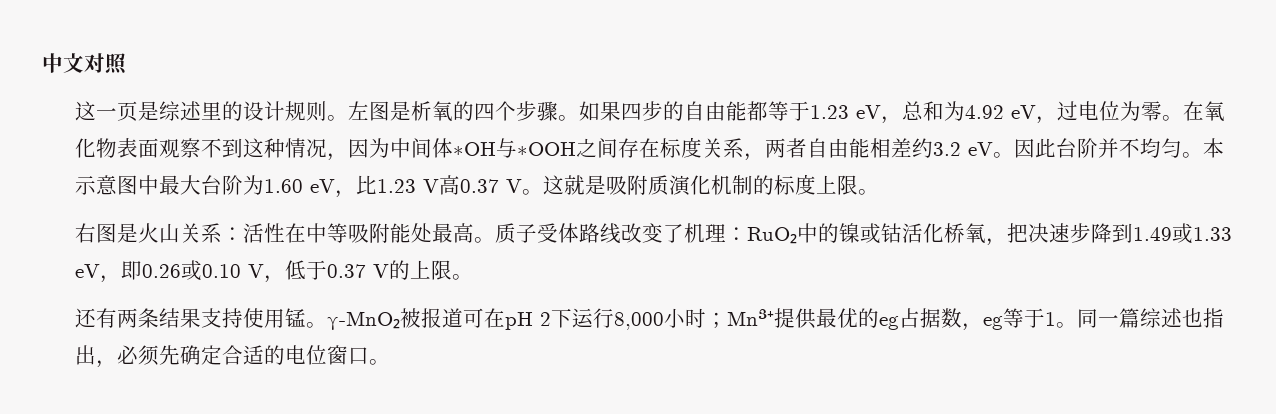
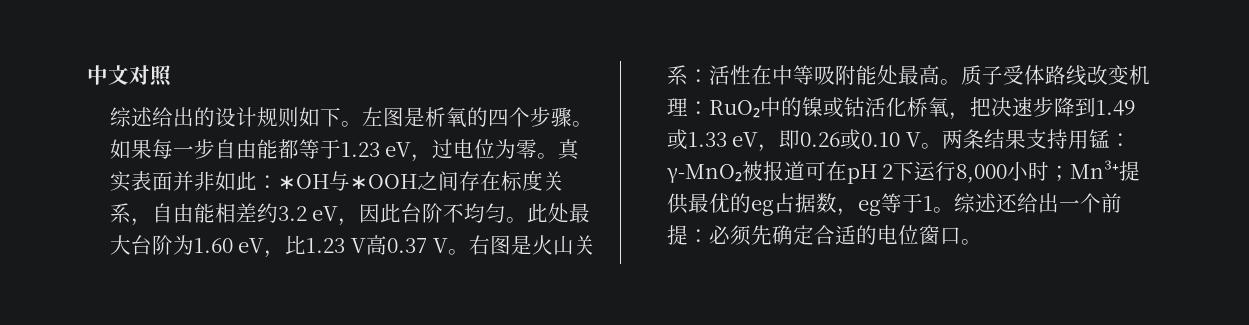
[74,101,222,121] 这一页是综述里 -> [109,107,194,127] 综述给出
(327, 111) none -> [298,107,341,127] 如下
[620,101,684,121] 四步的 -> [151,139,215,159] 每一步
[901,101,1225,124] [74,138,453,161] 总和为4.92 eV，过电位为零。在氧化物表面观察不到这种情况，因为中间体 -> [432,139,580,160] [109,171,278,192] 过电位为零。真实表面并非如此：
[764,138,807,158] 两者 -> (152, 222) none
[992,152,1014,158] 。 -> [338,218,360,226] ，
[1097,138,1119,158] 并 -> (444, 213) none
[1202,138,1224,158] [74,175,159,195] 本示意图中 -> [527,203,570,223] 此处
[542,174,879,196] 这就是吸附质演化机制的标度上限。 // -> (469, 252) none
[662,224,684,243] 了 -> (1129, 75) none
[263,260,473,283] [74,308,117,328] ，低于0.37 V的上限。 // 还有 -> [921,143,943,149] 。
[242,308,327,328] 使用锰。 -> [1068,129,1132,149] 用锰：
[1076,308,1224,328] [74,345,117,368] 同一篇综述也指出， -> [953,193,1122,213] [666,225,709,245] 综述还给出一个前提：

